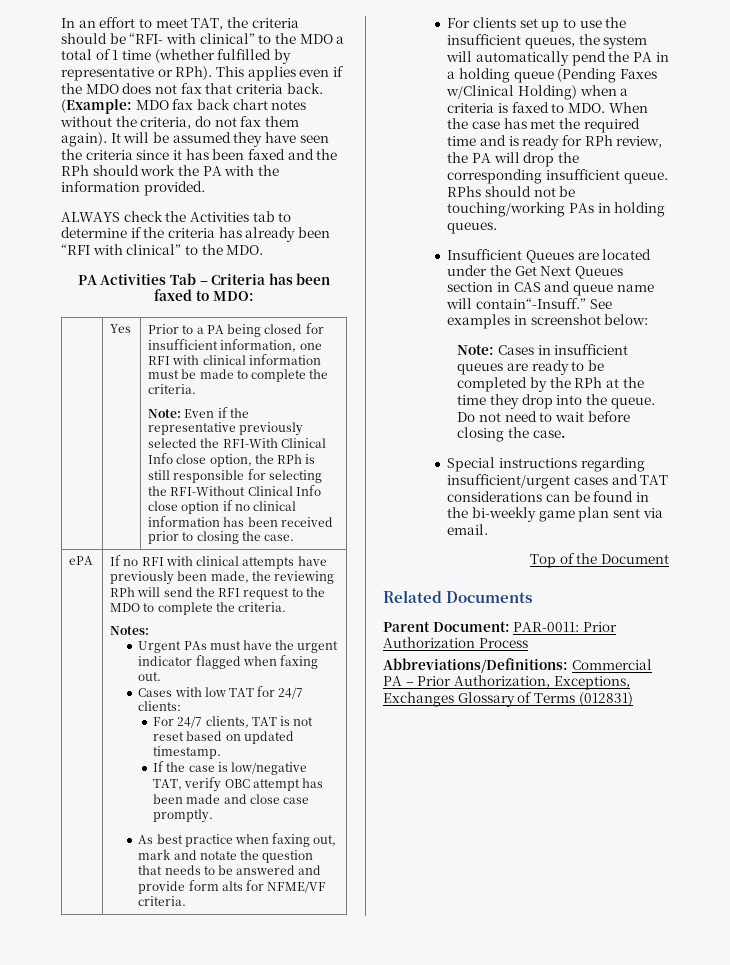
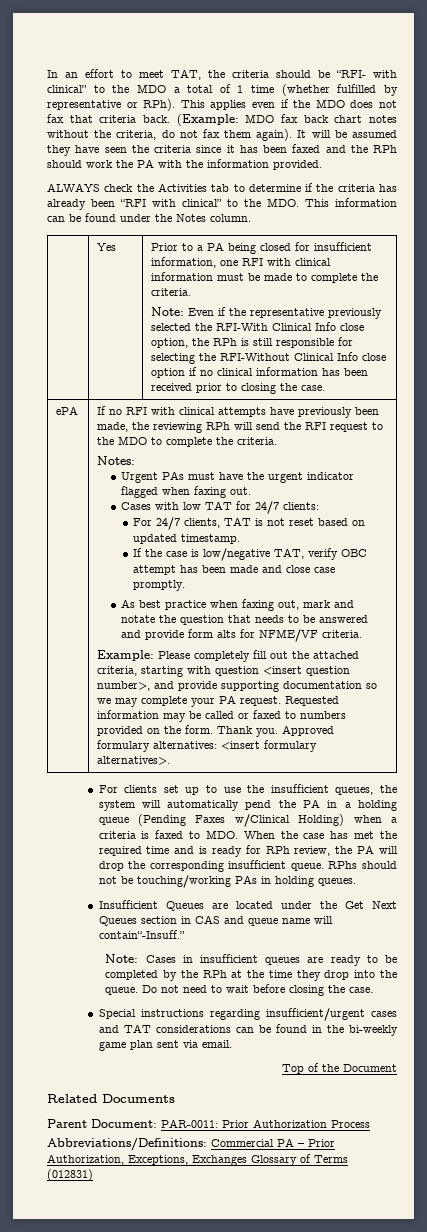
[77,273,331,285] [154,289,254,301] // PA Activities Tab – Criteria has been faxed to MDO: -> [305,198,397,207] [47,213,251,222] This information can be found under the Notes column.
(187, 901) none -> [97,650,360,662] [97,666,351,677] [97,681,378,692] [97,695,340,707] [97,710,347,722] [97,725,335,737] [97,740,318,752] [97,756,171,765] // Example: Please completely fill out the attached criteria, starting with question <insert question number>, and provide supporting documentation so we may complete your PA request. Requested information may be called or faxed to numbers provided on the form. Thank you. Approved formulary alternatives: <insert formulary alternatives>.
[589,299,612,309] [447,314,649,329] See examples in screenshot below: -> (185, 934) none

